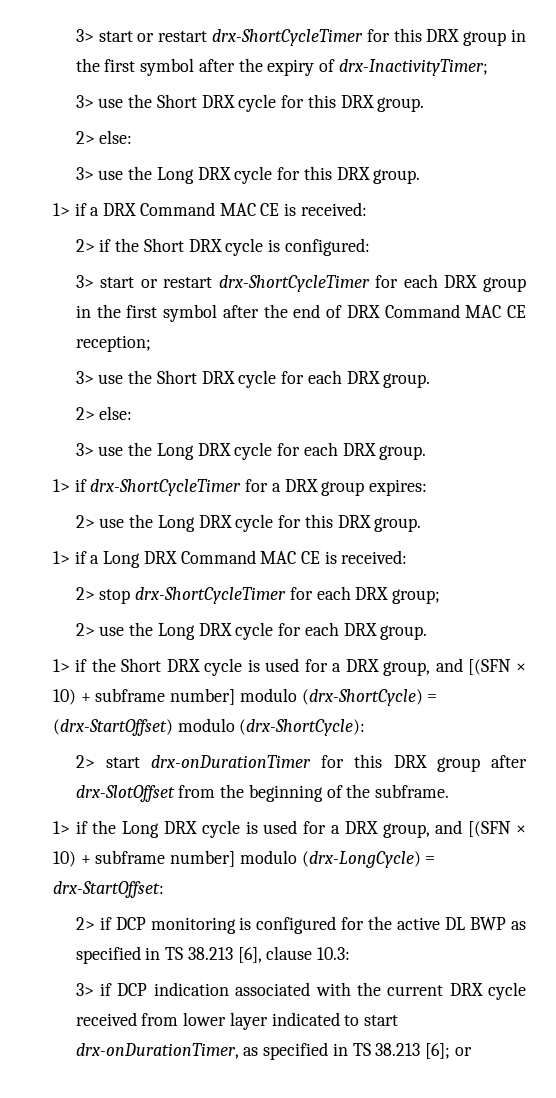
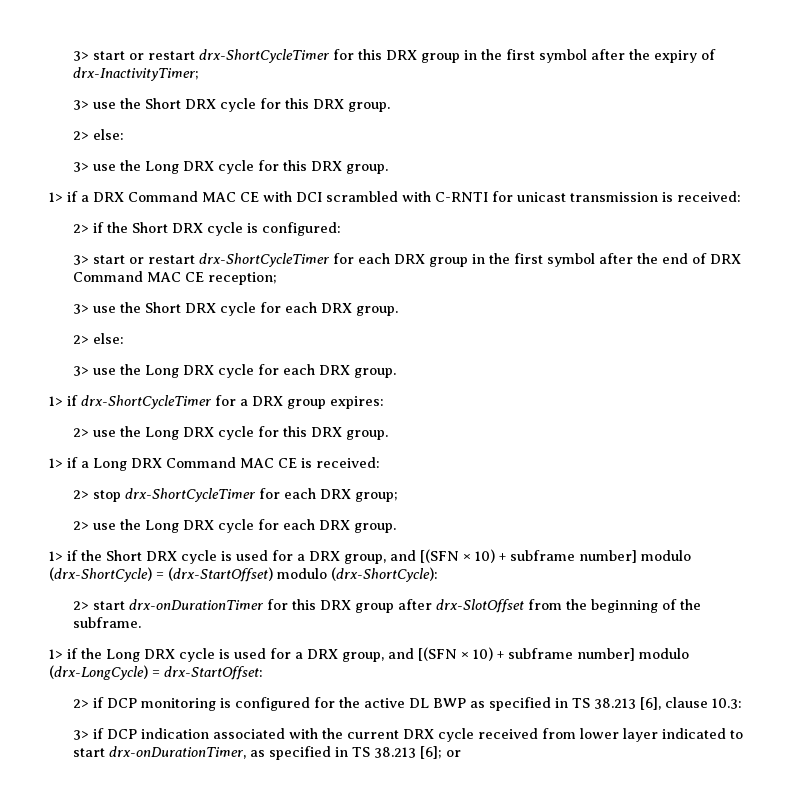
(280, 209) none -> [262,191,658,202] with DCI scrambled with C-RNTI for unicast transmission

